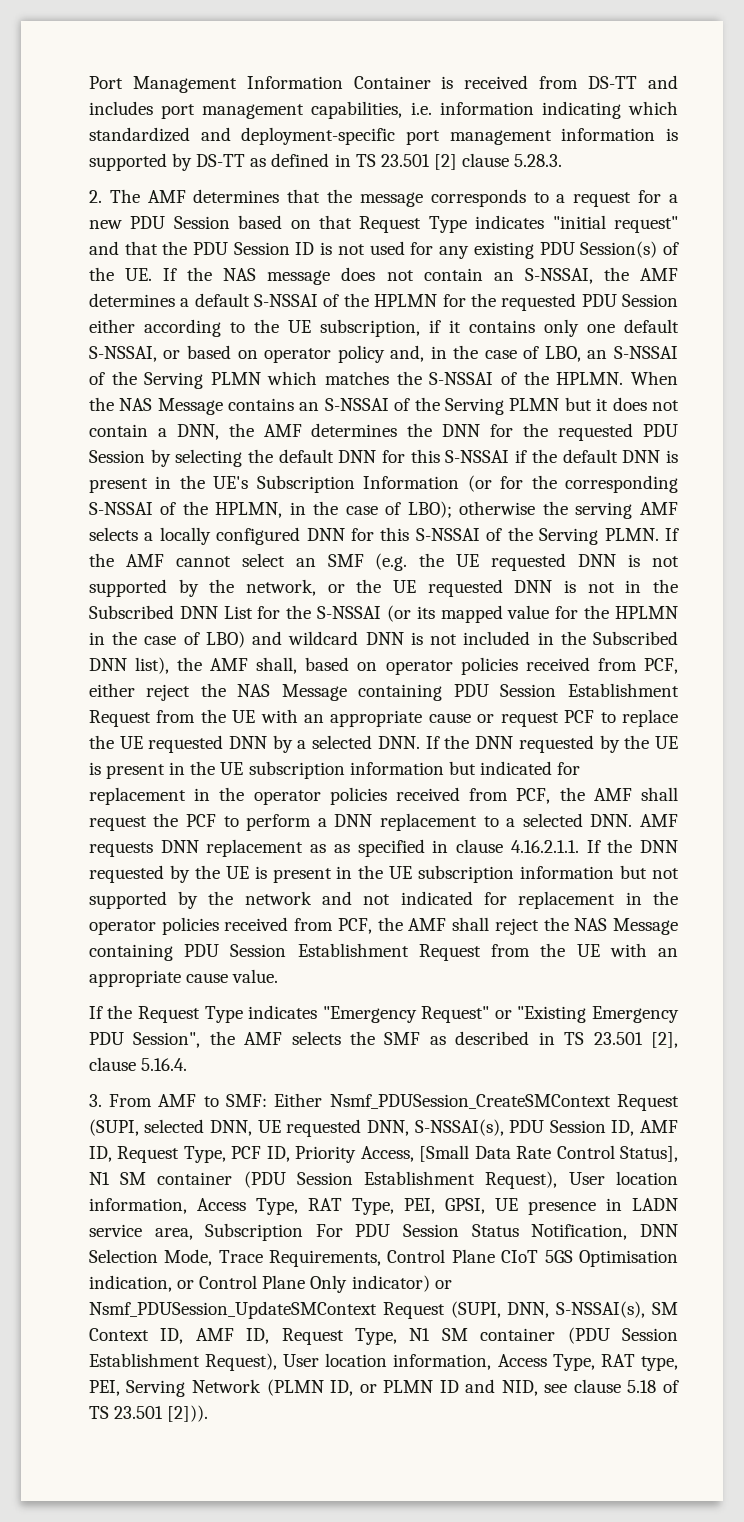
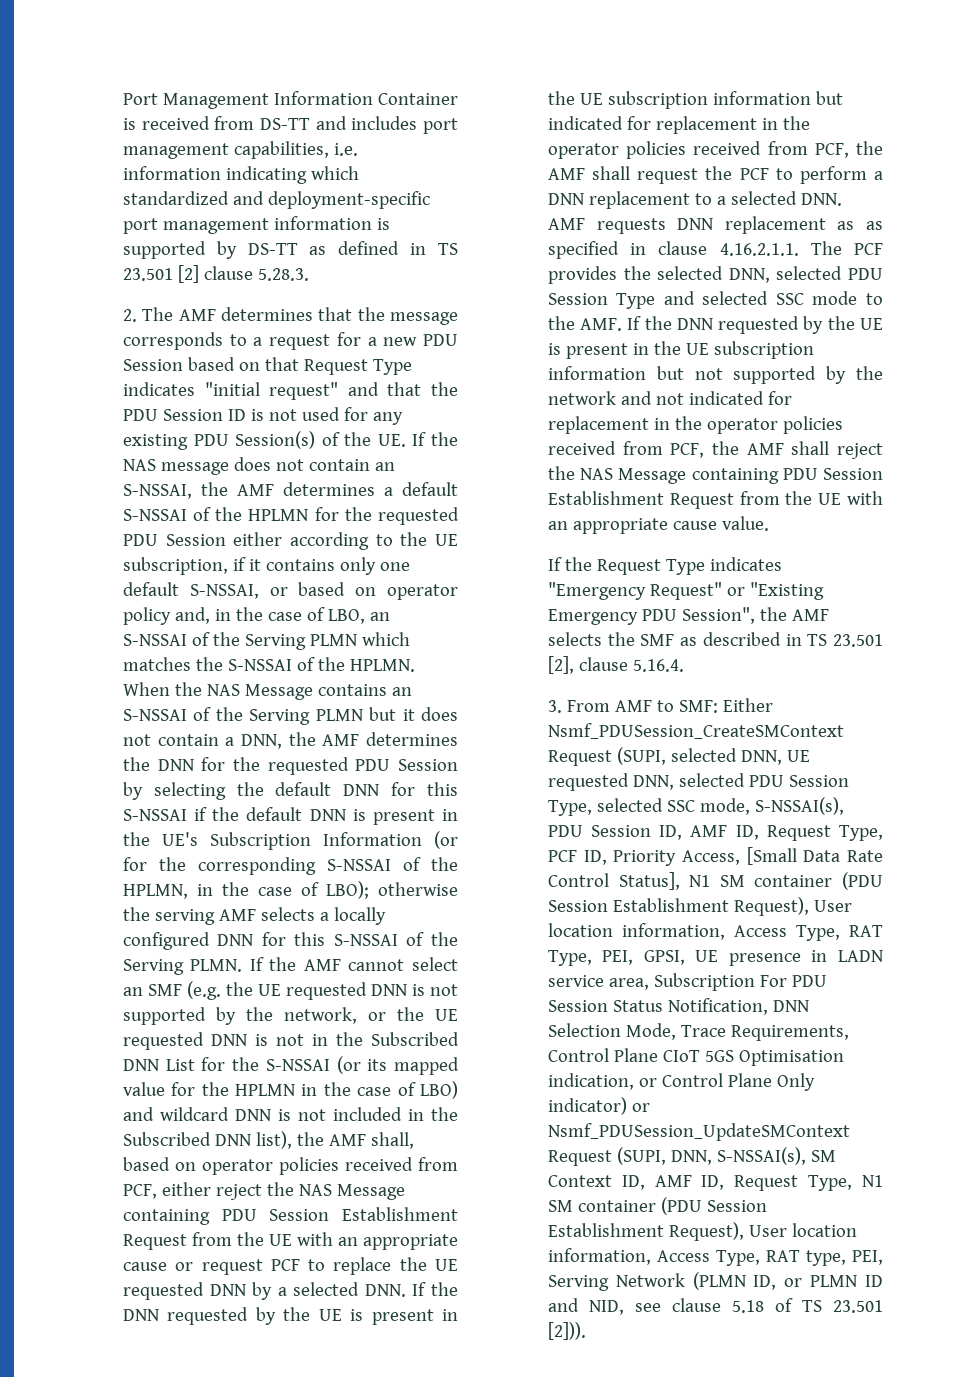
(579, 846) none -> [810,241,883,255] [547,266,883,284] [547,291,883,309] [547,316,623,331] The PCF provides the selected DNN, selected PDU Session Type and selected SSC mode to the AMF.
(409, 1128) none -> [678,773,849,787] [547,798,750,816] selected PDU Session Type, selected SSC mode,

